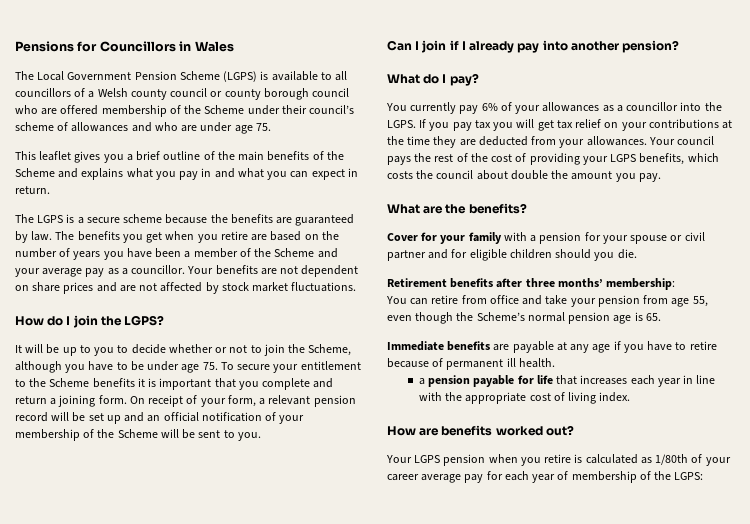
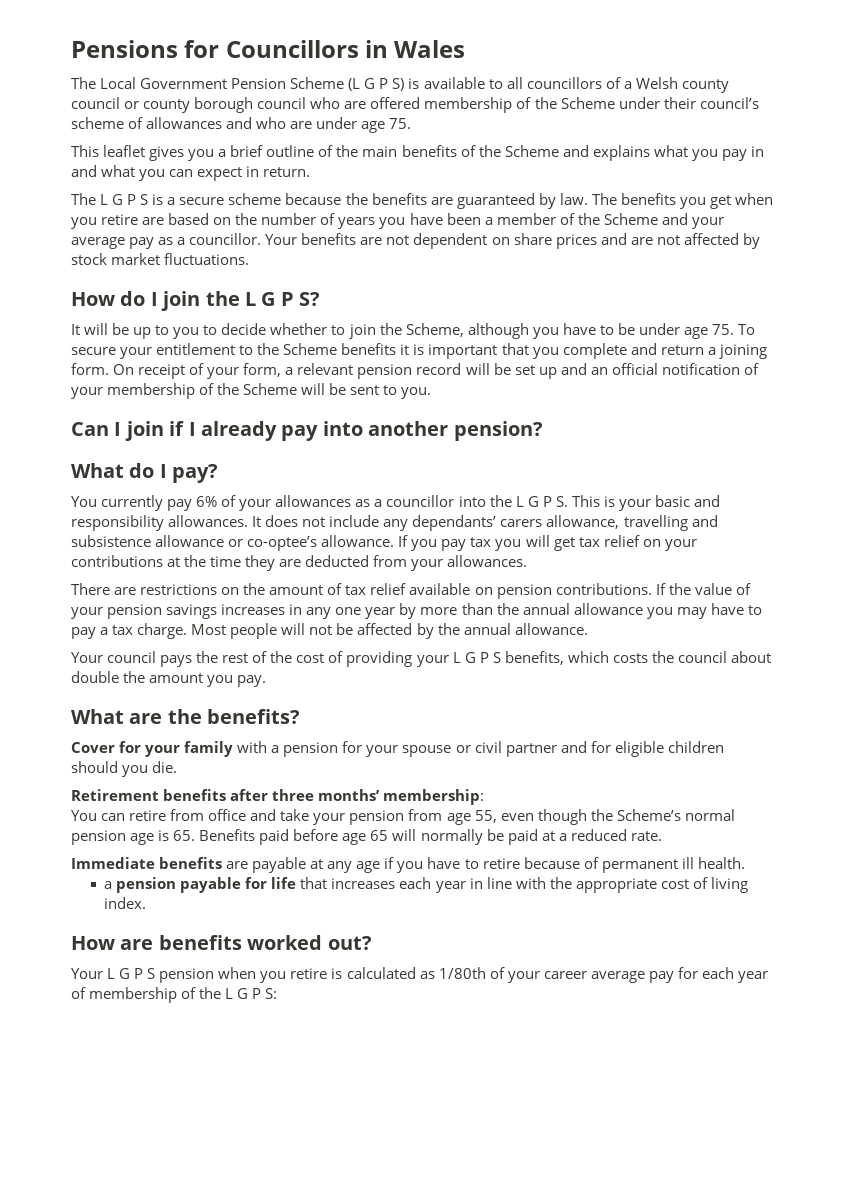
[223,71,258,82] (LGPS) -> [348,78,405,91] (L G P S)
[37,215,64,223] LGPS -> [100,194,149,205] L G P S
[124,315,165,326] LGPS? -> [245,292,321,306] L G P S?
[215,345,248,353] or not -> (328, 329) none
[387,120,416,128] LGPS. -> [515,495,720,511] [71,515,718,531] [71,535,395,551] L G P S. This is your basic and responsibility allowances. It does not include any dependants’ carers allowance, travelling and subsistence allowance or co-optee’s allowance.
(647, 141) none -> [71,583,751,599] [71,603,762,619] [71,623,588,639] // There are restrictions on the amount of tax relief available on pension contributions. If the value of your pension savings increases in any one year by more than the annual allowance you may have to pay a tax charge. Most people will not be affected by the annual allowance. //
[610,154,637,162] LGPS -> [452,652,501,663] L G P S
(661, 317) none -> [199,829,662,845] Benefits paid before age 65 will normally be paid at a reduced rate.
[414,455,441,463] LGPS -> [107,968,156,979] L G P S
[674,472,704,480] LGPS: -> [225,988,278,999] L G P S:

